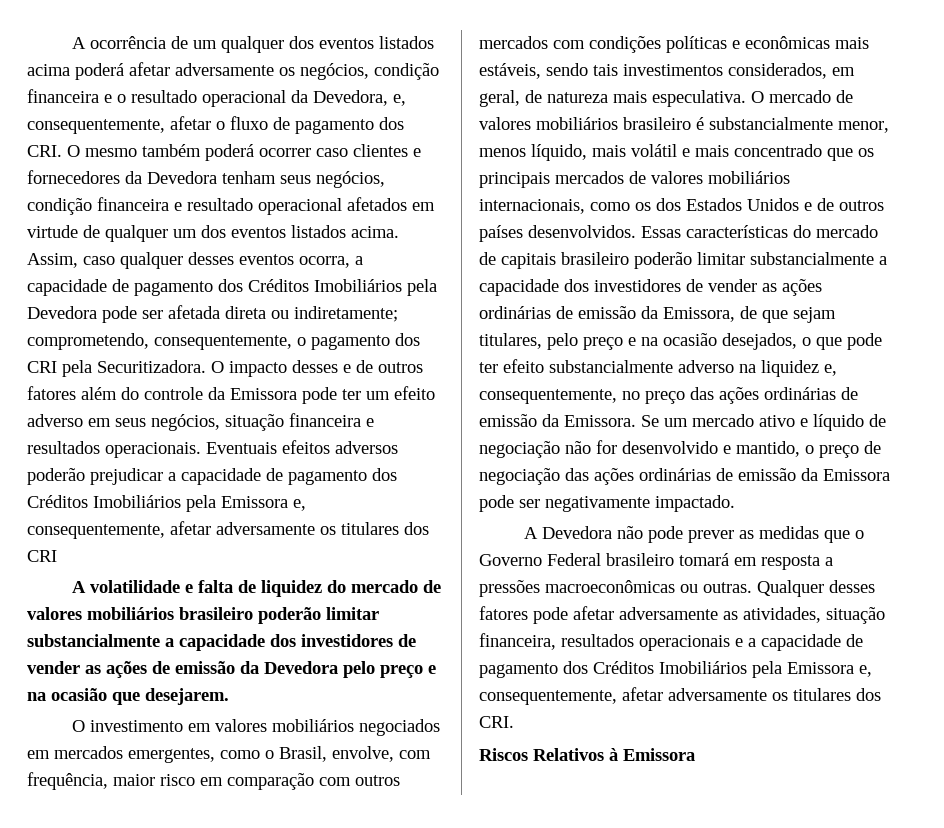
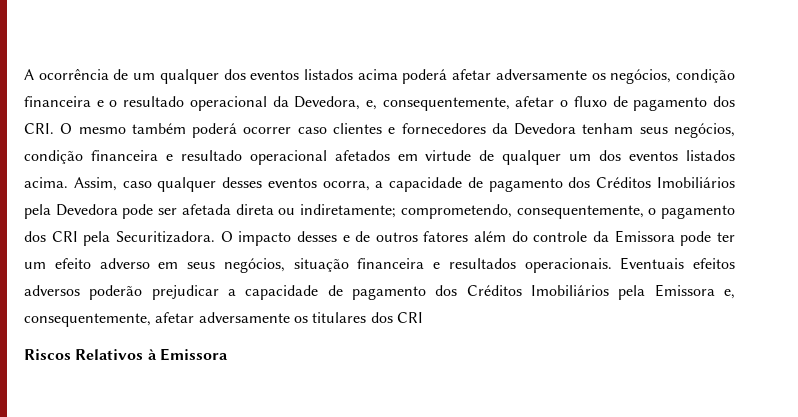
[71,580,441,597] [27,607,379,624] [27,634,416,651] [27,661,436,678] [27,688,229,705] [71,719,440,736] [27,746,431,763] [27,772,400,790] [479,36,869,53] [479,63,855,79] [479,90,853,107] [479,117,889,133] [479,144,874,161] [479,171,790,188] [479,198,884,214] [479,225,878,242] [479,252,887,269] [479,279,822,296] [479,306,836,323] [479,333,882,350] [479,359,837,377] [479,387,858,404] [479,414,886,431] [479,440,881,458] [479,468,890,485] [479,495,735,512] [523,526,864,543] [479,553,833,570] [479,580,875,597] [479,606,885,624] [479,633,863,651] [479,661,872,678] [479,687,881,705] [479,716,514,728] // A volatilidade e falta de liquidez do mercado de valores mobiliários brasileiro poderão limitar substancialmente a capacidade dos investidores de vender as ações de emissão da Devedora pelo preço e na ocasião que desejarem. // O investimento em valores mobiliários negociados em mercados emergentes, como o Brasil, envolve, com frequência, maior risco em comparação com outros mercados com condições políticas e econômicas mais estáveis, sendo tais investimentos considerados, em geral, de natureza mais especulativa. O mercado de valores mobiliários brasileiro é substancialmente menor, menos líquido, mais volátil e mais concentrado que os principais mercados de valores mobiliários internacionais, como os dos Estados Unidos e de outros países desenvolvidos. Essas características do mercado de capitais brasileiro poderão limitar substancialmente a capacidade dos investidores de vender as ações ordinárias de emissão da Emissora, de que sejam titulares, pelo preço e na ocasião desejados, o que pode ter efeito substancialmente adverso na liquidez e, consequentemente, no preço das ações ordinárias de emissão da Emissora. Se um mercado ativo e líquido de negociação não for desenvolvido e mantido, o preço de negociação das ações ordinárias de emissão da Emissora pode ser negativamente impactado. // A Devedora não pode prever as medidas que o Governo Federal brasileiro tomará em resposta a pressões macroeconômicas ou outras. Qualquer desses fatores pode afetar adversamente as atividades, situação financeira, resultados operacionais e a capacidade de pagamento dos Créditos Imobiliários pela Emissora e, consequentemente, afetar adversamente os titulares dos CRI. -> (423, 317) none

